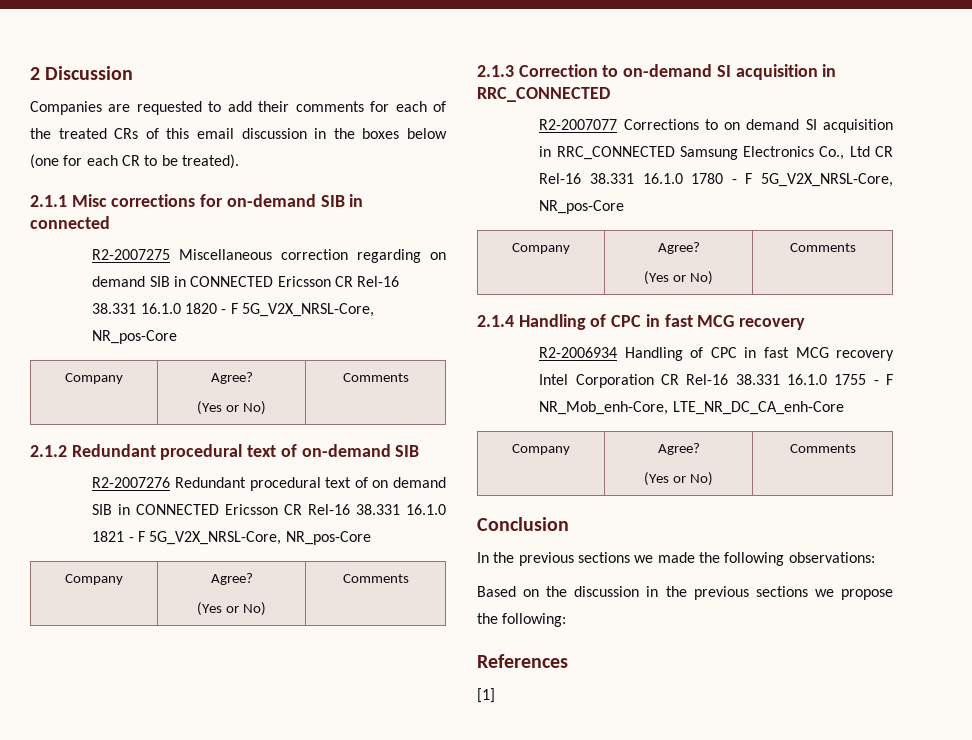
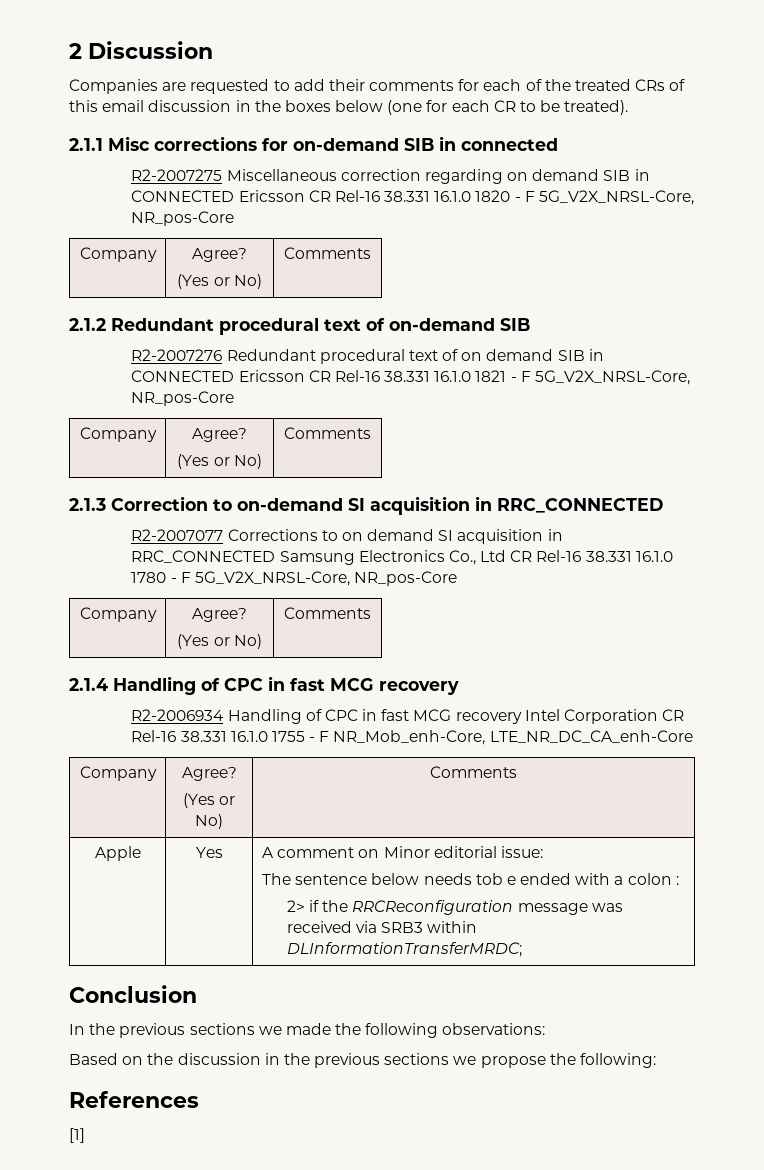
(856, 448) none -> [94,846,141,861] [195,847,223,858] [261,846,543,858] [261,873,679,885] [286,900,623,915] [286,921,478,933] [286,942,522,957] // Apple | Yes | A comment on Minor editorial issue: // The sentence below needs tob e ended with a colon : // 2> if the RRCReconfiguration message was received via SRB3 within DLInformationTransferMRDC;

